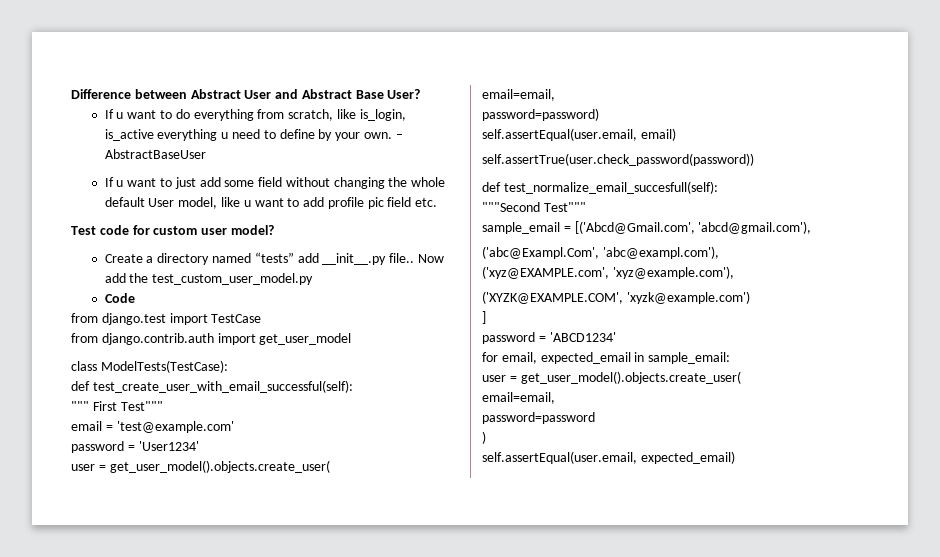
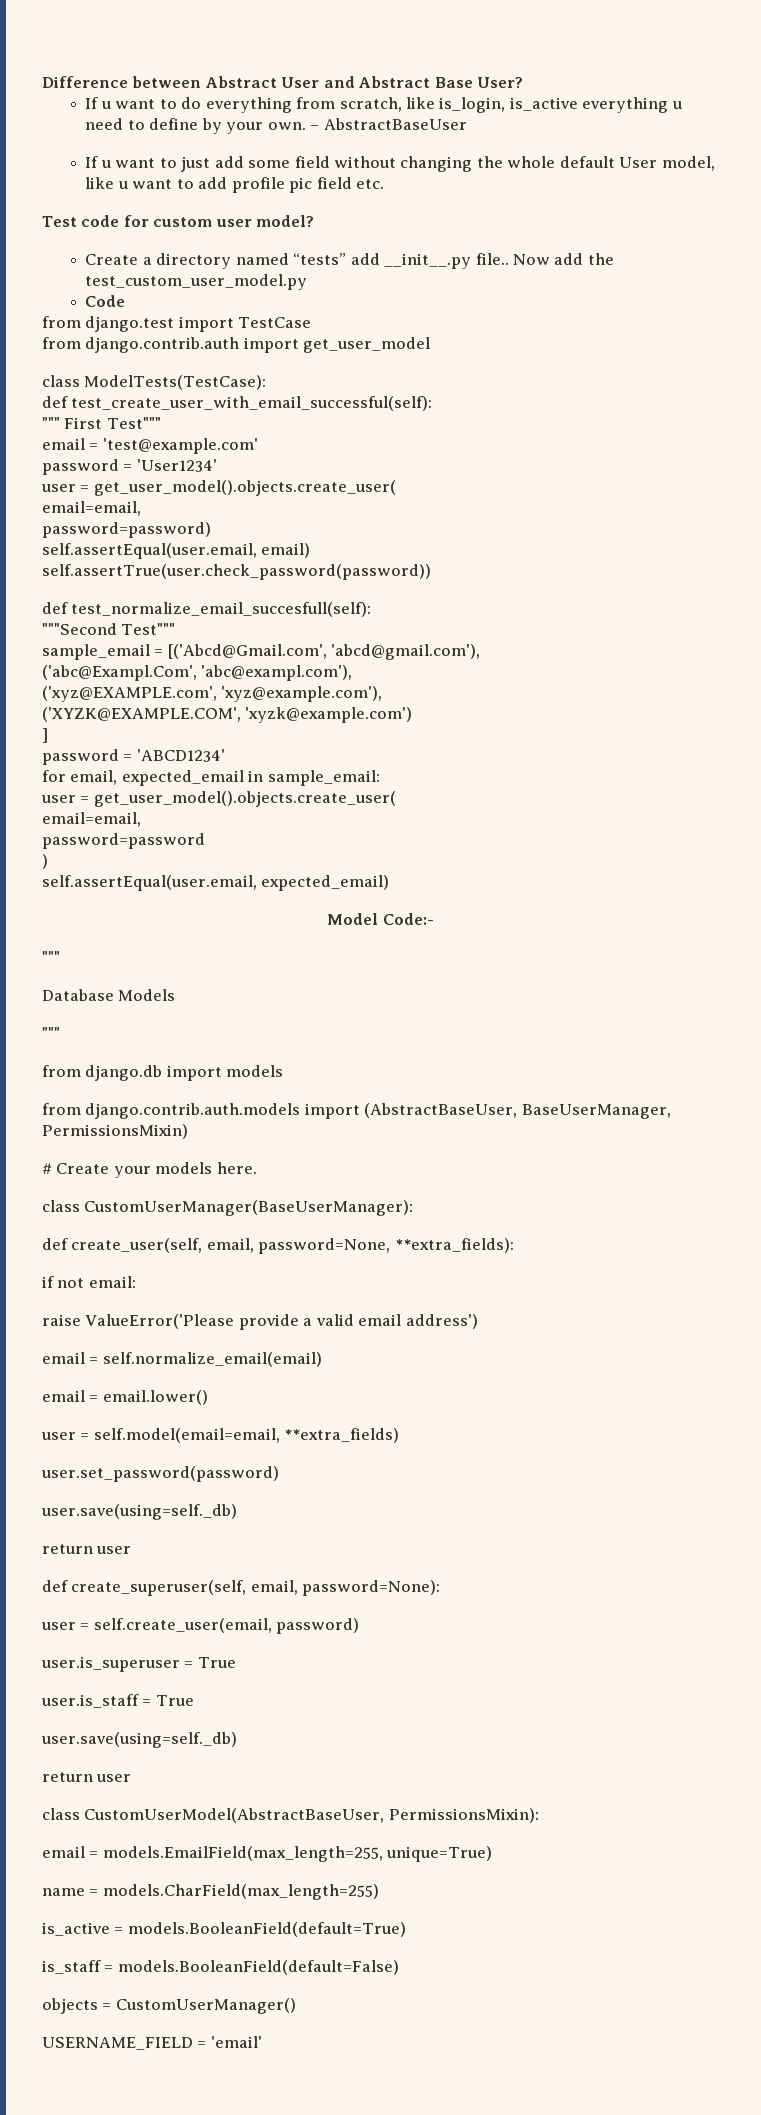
(735, 457) none -> [327,913,434,925] [42,951,60,963] [42,989,176,1001] [42,1027,60,1039] [42,1065,284,1081] [42,1103,671,1119] [42,1124,188,1139] [42,1162,257,1178] [42,1200,414,1216] [42,1238,514,1254] [42,1276,136,1288] [42,1314,478,1330] [42,1352,322,1367] [42,1390,208,1405] [41,1428,400,1443] [41,1466,279,1482] [41,1504,237,1520] [42,1544,132,1554] [42,1580,441,1596] [41,1618,360,1634] [41,1656,236,1672] [41,1694,194,1708] [41,1732,237,1748] [42,1772,132,1782] [42,1808,539,1823] [42,1846,493,1862] [42,1884,379,1900] [42,1922,406,1937] [42,1960,399,1975] [42,1998,296,2014] [42,2036,262,2050] // Model Code:- // """ // Database Models // """ // from django.db import models // from django.contrib.auth.models import (AbstractBaseUser, BaseUserManager, PermissionsMixin) // # Create your models here. // class CustomUserManager(BaseUserManager): // def create_user(self, email, password=None, **extra_fields): // if not email: // raise ValueError('Please provide a valid email address') // email = self.normalize_email(email) // email = email.lower() // user = self.model(email=email, **extra_fields) // user.set_password(password) // user.save(using=self._db) // return user // def create_superuser(self, email, password=None): // user = self.create_user(email, password) // user.is_superuser = True // user.is_staff = True // user.save(using=self._db) // return user // class CustomUserModel(AbstractBaseUser, PermissionsMixin): // email = models.EmailField(max_length=255, unique=True) // name = models.CharField(max_length=255) // is_active = models.BooleanField(default=True) // is_staff = models.BooleanField(default=False) // objects = CustomUserManager() // USERNAME_FIELD = 'email'

